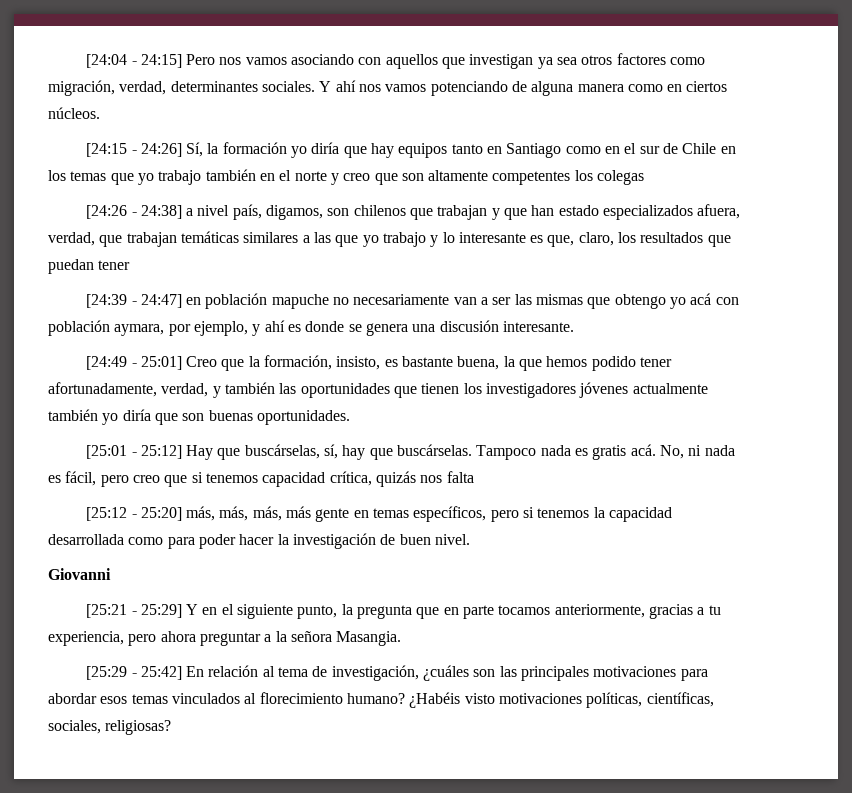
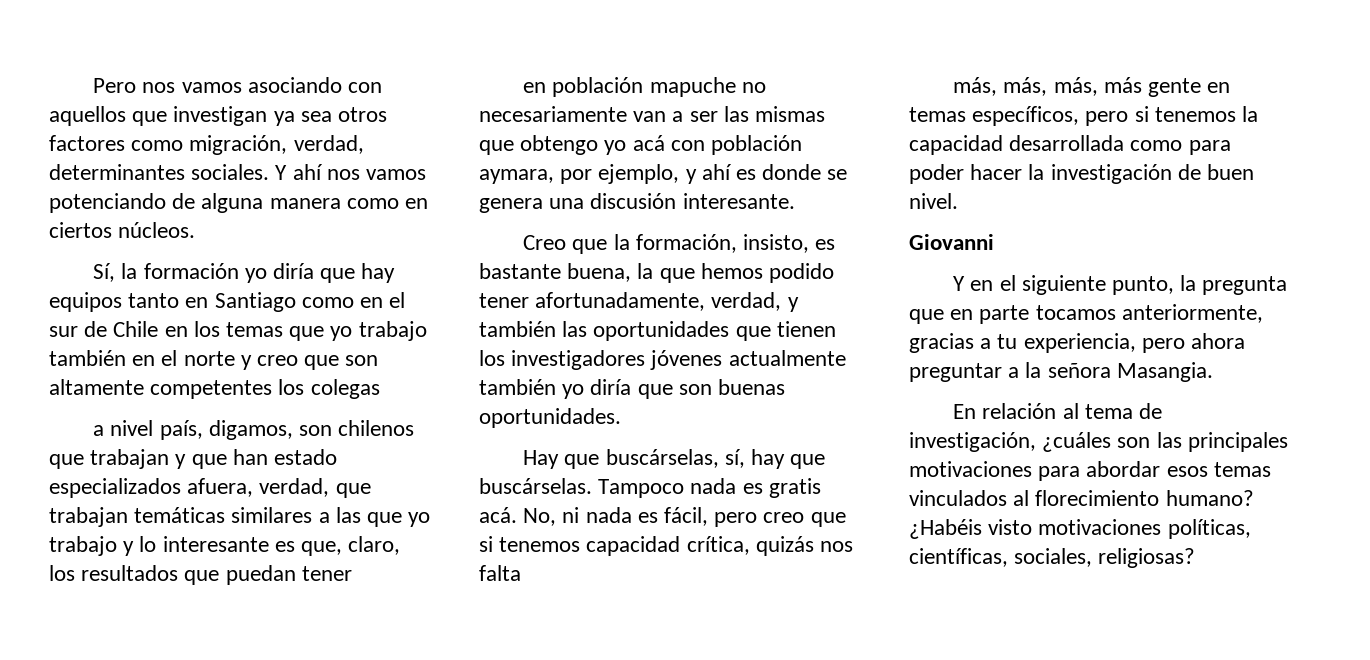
[86,54,182,68] [24:04 - 24:15] -> (93, 85) none
[86,143,182,157] [24:15 - 24:26] -> (196, 230) none
[86,205,182,219] [24:26 - 24:38] -> (380, 389) none
[86,294,182,308] [24:39 - 24:47] -> (352, 573) none
[86,356,182,370] [24:49 - 25:01] -> (795, 201) none
[86,445,182,459] [25:01 - 25:12] -> (621, 418) none
[86,507,182,521] [25:12 - 25:20] -> (521, 573) none
[86,604,182,618] [25:21 - 25:29] -> (994, 242) none
[86,666,182,680] [25:29 - 25:42] -> (1213, 372) none

